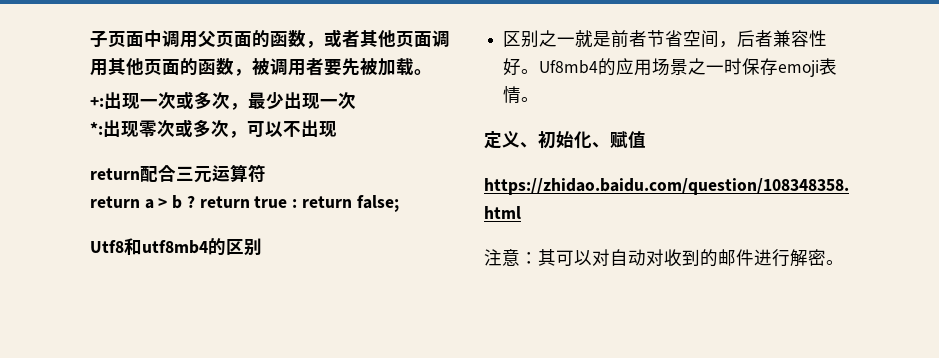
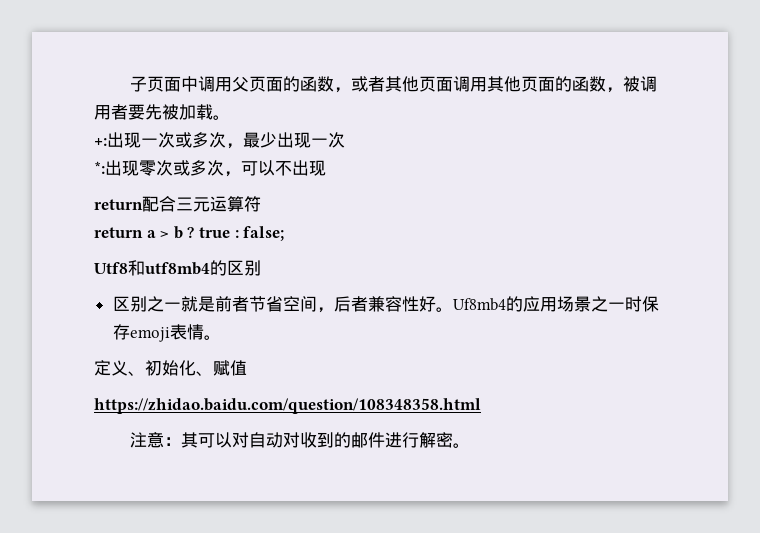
[199,196,250,208] return -> (195, 232) none
[301,196,352,208] return -> (239, 234) none

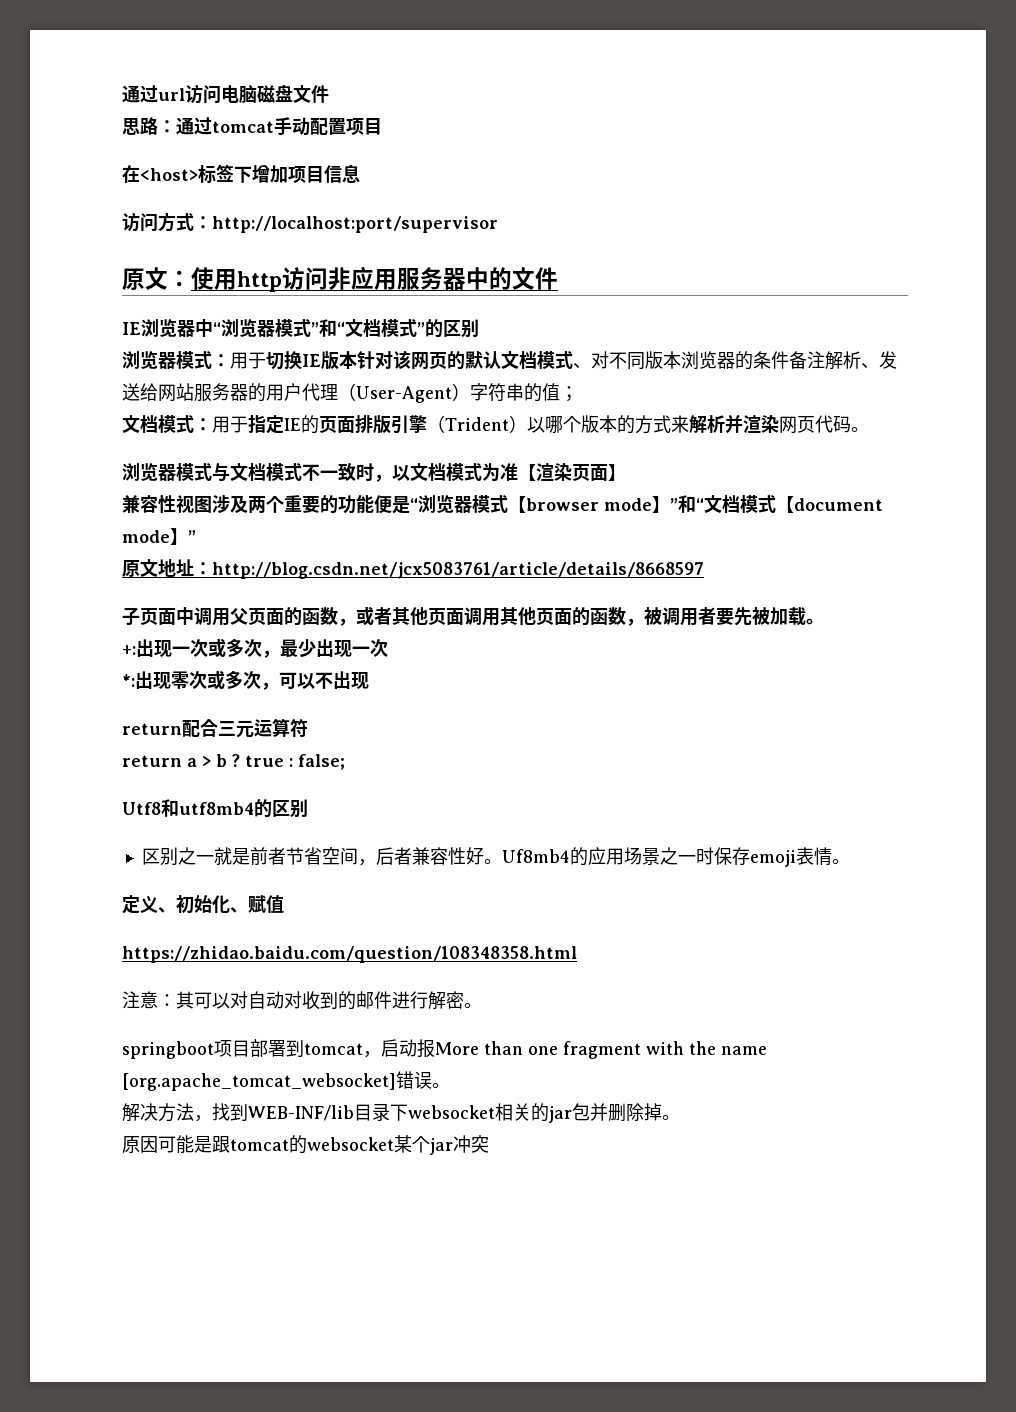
(129, 84) none -> [122,84,329,104] [122,117,382,136] [122,164,360,183] [122,212,498,233] [122,266,558,292] [122,319,479,338] [122,350,897,370] [122,383,578,403] [122,414,869,434] [122,463,626,482] [122,495,883,514] [122,528,196,545] [122,559,704,579] 通过url访问电脑磁盘文件 // 思路：通过tomcat手动配置项目 // 在<host>标签下增加项目信息 // 访问方式：http://localhost:port/supervisor // 原文：使用http访问非应用服务器中的文件 // IE浏览器中“浏览器模式”和“文档模式”的区别 // 浏览器模式：用于切换IE版本针对该网页的默认文档模式、对不同版本浏览器的条件备注解析、发送给网站服务器的用户代理（User-Agent）字符串的值； // 文档模式：用于指定IE的页面排版引擎（Trident）以哪个版本的方式来解析并渲染网页代码。 // 浏览器模式与文档模式不一致时，以文档模式为准【渲染页面】 // 兼容性视图涉及两个重要的功能便是“浏览器模式【browser mode】”和“文档模式【document mode】” // 原文地址：http://blog.csdn.net/jcx5083761/article/details/8668597 //
(470, 445) none -> [122,1039,767,1059] [122,1071,450,1091] [122,1103,680,1123] [122,1135,489,1155] // springboot项目部署到tomcat，启动报More than one fragment with the name [org.apache_tomcat_websocket]错误。 // 解决方法，找到WEB-INF/lib目录下websocket相关的jar包并删除掉。 // 原因可能是跟tomcat的websocket某个jar冲突

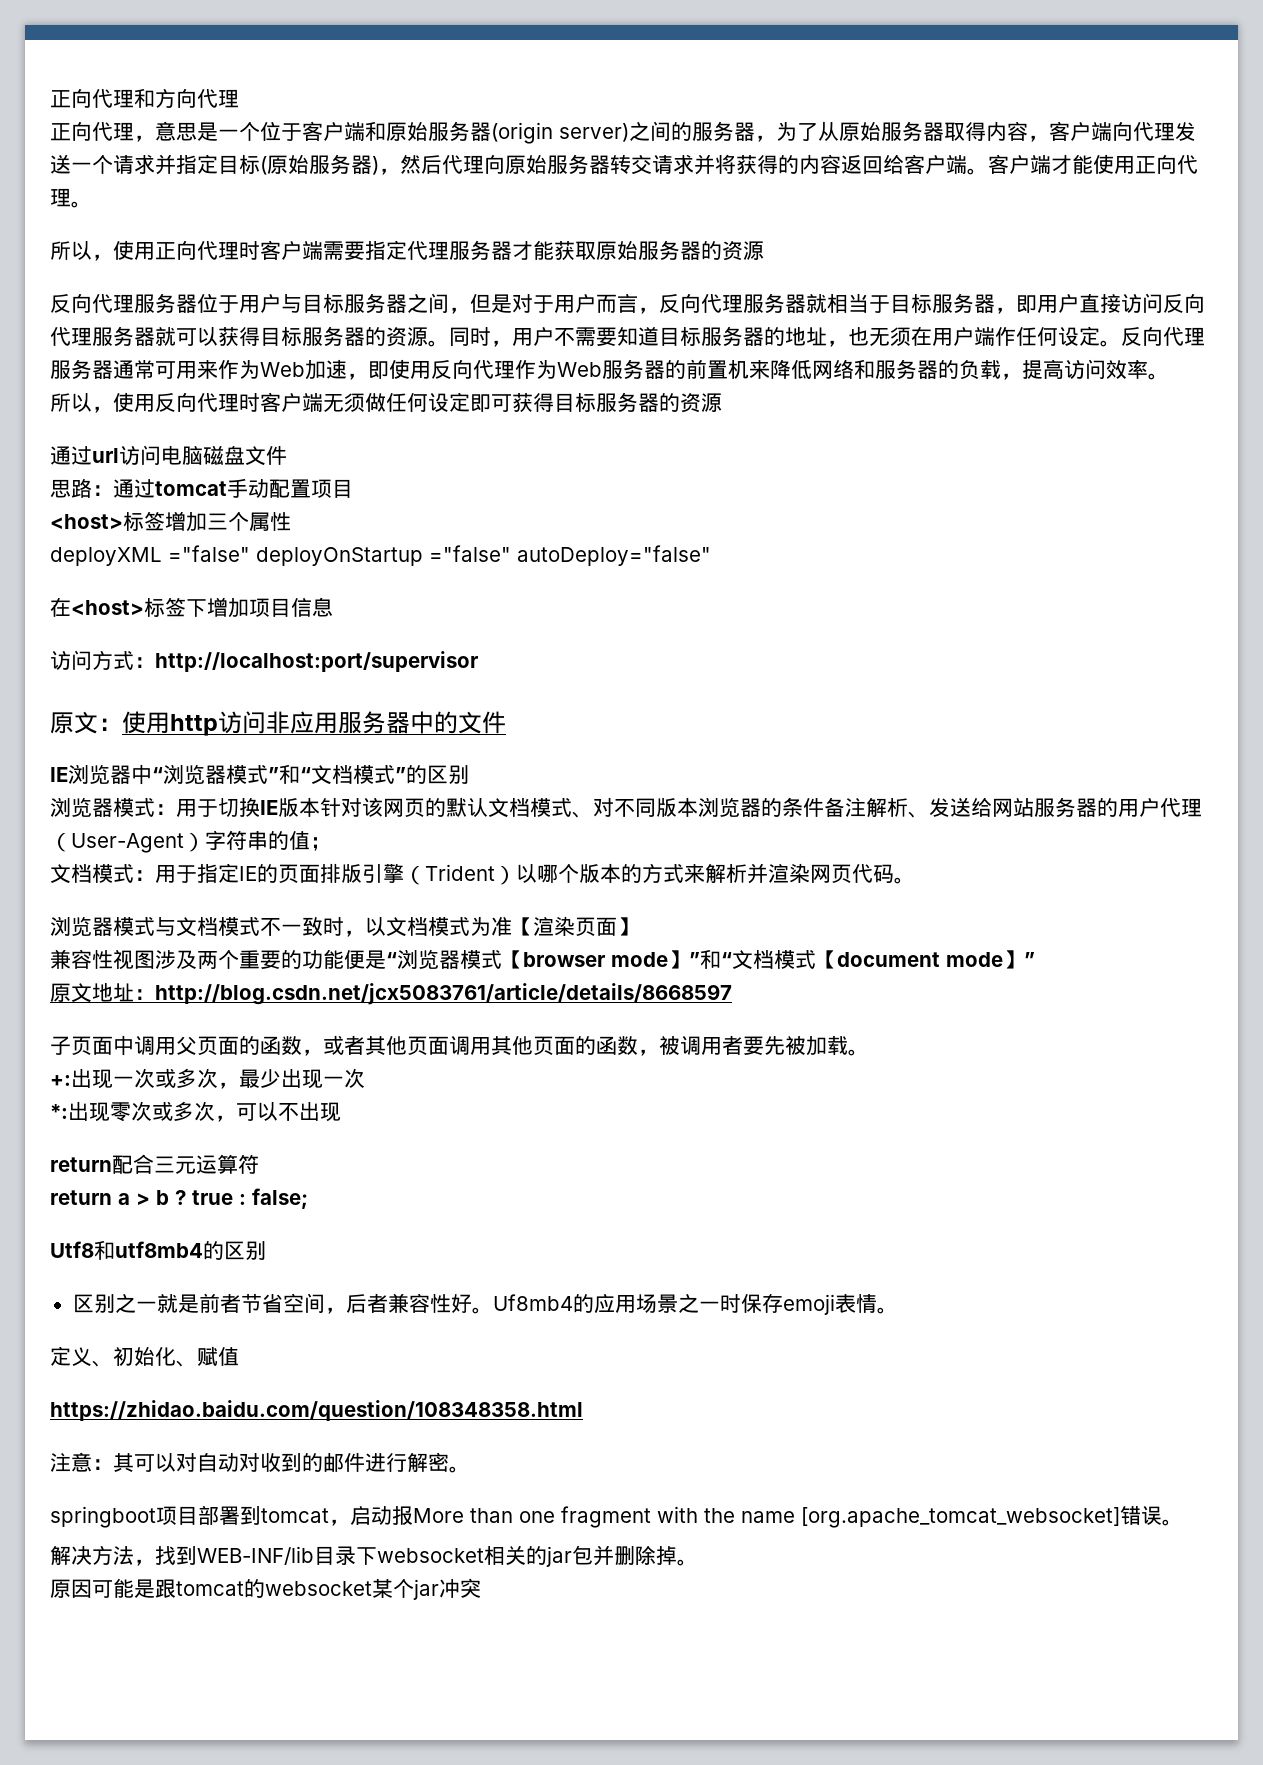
(122, 94) none -> [50,88,239,108] [50,121,1196,144] [50,154,1198,175] [50,188,92,208] [50,240,764,261] [50,293,1205,314] [50,326,1205,347] [50,359,1169,380] [50,392,722,413] 正向代理和方向代理 // 正向代理，意思是一个位于客户端和原始服务器(origin server)之间的服务器，为了从原始服务器取得内容，客户端向代理发送一个请求并指定目标(原始服务器)，然后代理向原始服务器转交请求并将获得的内容返回给客户端。客户端才能使用正向代理。 // 所以，使用正向代理时客户端需要指定代理服务器才能获取原始服务器的资源 // 反向代理服务器位于用户与目标服务器之间，但是对于用户而言，反向代理服务器就相当于目标服务器，即用户直接访问反向代理服务器就可以获得目标服务器的资源。同时，用户不需要知道目标服务器的地址，也无须在用户端作任何设定。反向代理服务器通常可用来作为Web加速，即使用反向代理作为Web服务器的前置机来降低网络和服务器的负载，提高访问效率。 // 所以，使用反向代理时客户端无须做任何设定即可获得目标服务器的资源 //
(382, 126) none -> [50,511,291,532] [50,545,711,566] // <host>标签增加三个属性 // deployXML ="false" deployOnStartup ="false" autoDeploy="false"

